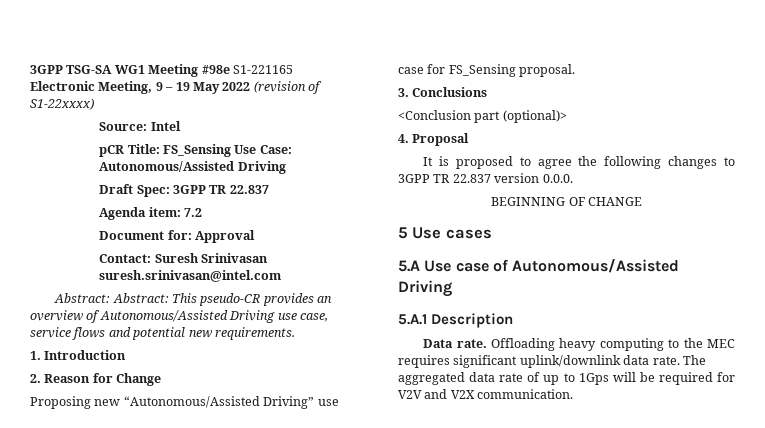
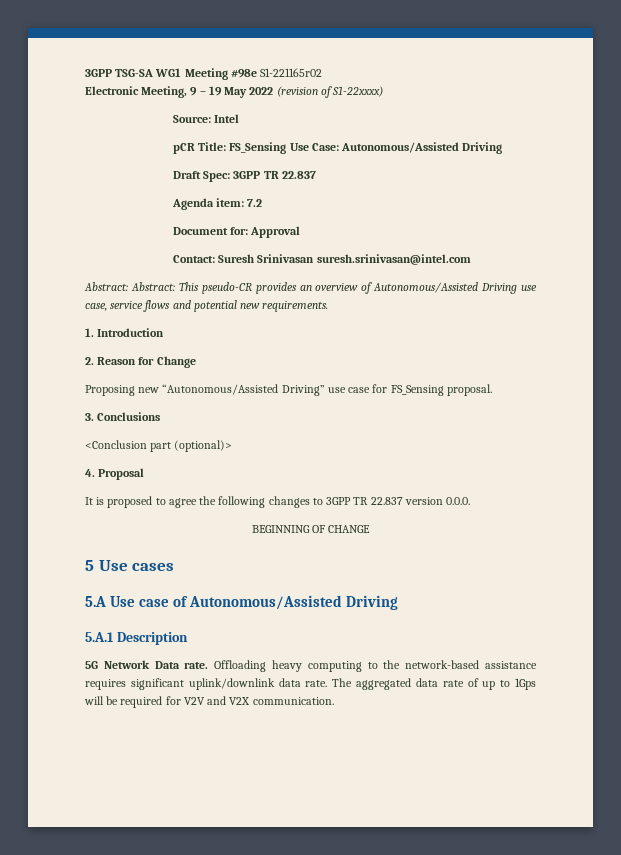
[232,65,293,74] S1-221165 -> [260,68,323,77] S1-221165r02
(514, 320) none -> [85,660,150,669] 5G Network
[707,339,735,348] MEC -> [405,660,537,669] network-based assistance

